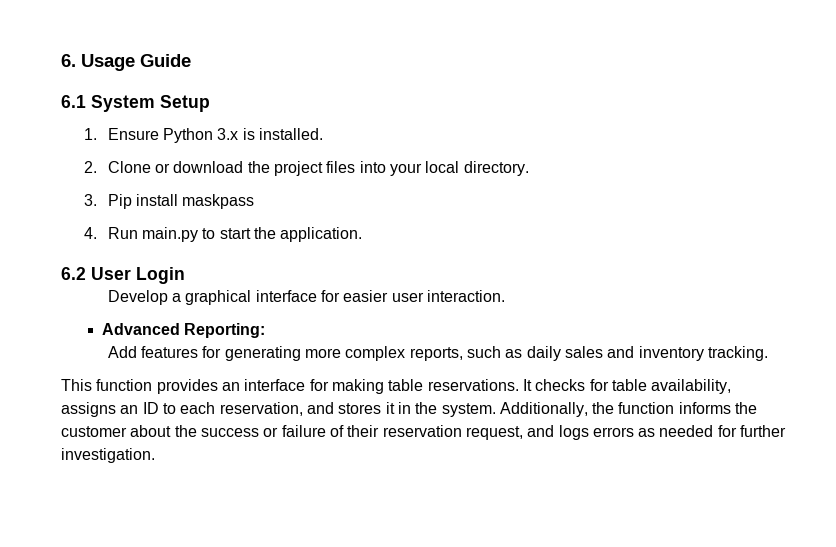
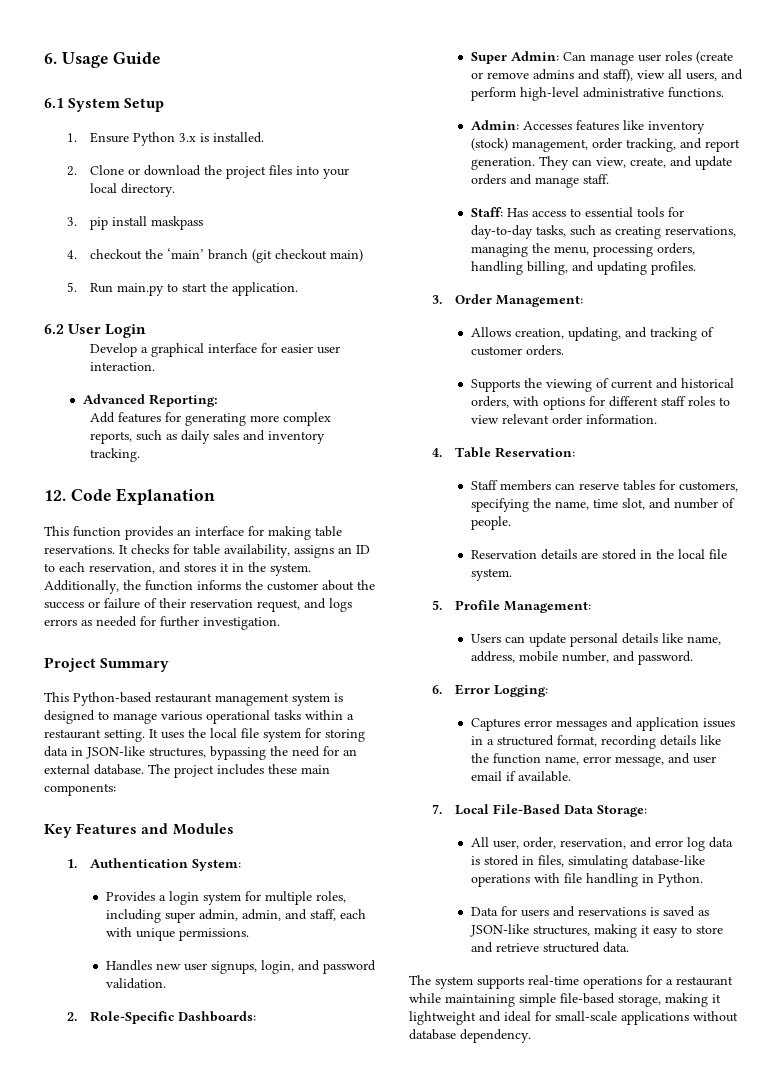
[107,194,132,209] Pip -> [90,217,109,230] pip
(98, 233) none -> [90,248,364,263] [67,282,78,292] checkout the ‘main’ branch (git checkout main) // 5.
(768, 353) none -> [44,488,216,505] // 12. Code Explanation
(155, 455) none -> [44,657,170,672] [44,692,343,706] [44,710,354,724] [44,728,365,742] [44,746,357,760] [44,764,330,778] [44,783,116,796] [44,823,234,838] [67,858,242,871] [105,891,346,905] [105,909,366,923] [105,927,249,941] [105,960,376,974] [105,978,166,989] [67,1011,257,1024] [470,51,733,65] [470,69,743,82] [470,87,724,101] [470,120,705,134] [470,138,740,152] [470,156,732,170] [470,174,609,188] [470,207,684,217] [470,225,736,239] [470,243,695,257] [470,261,696,275] [432,294,584,307] [470,327,714,341] [470,345,564,356] [470,378,734,392] [470,396,730,410] [470,414,657,425] [432,447,576,458] [470,480,738,492] [470,498,735,512] [470,516,511,530] [470,549,727,560] [470,568,512,581] [432,600,592,613] [470,633,721,647] [470,651,693,665] [432,684,549,697] [470,717,735,731] [470,735,721,749] [470,753,716,767] [470,771,571,782] [432,804,648,817] [470,837,733,851] [470,855,705,869] [470,873,703,887] [470,906,709,917] [469,924,723,938] [470,942,629,953] [409,975,733,989] [409,993,721,1007] [409,1011,738,1025] [409,1029,531,1043] // Project Summary // This Python-based restaurant management system is designed to manage various operational tasks within a restaurant setting. It uses the local file system for storing data in JSON-like structures, bypassing the need for an external database. The project includes these main components: // Key Features and Modules // 1. Authentication System: // Provides a login system for multiple roles, including super admin, admin, and staff, each with unique permissions. // Handles new user signups, login, and password validation. // 2. Role-Specific Dashboards: // Super Admin: Can manage user roles (create or remove admins and staff), view all users, and perform high-level administrative functions. // Admin: Accesses features like inventory (stock) management, order tracking, and report generation. They can view, create, and update orders and manage staff. // Staff: Has access to essential tools for day-to-day tasks, such as creating reservations, managing the menu, processing orders, handling billing, and updating profiles. // 3. Order Management: // Allows creation, updating, and tracking of customer orders. // Supports the viewing of current and historical orders, with options for different staff roles to view relevant order information. // 4. Table Reservation: // Staff members can reserve tables for customers, specifying the name, time slot, and number of people. // Reservation details are stored in the local file system. // 5. Profile Management: // Users can update personal details like name, address, mobile number, and password. // 6. Error Logging: // Captures error messages and application issues in a structured format, recording details like the function name, error message, and user email if available. // 7. Local File-Based Data Storage: // All user, order, reservation, and error log data is stored in files, simulating database-like operations with file handling in Python. // Data for users and reservations is saved as JSON-like structures, making it easy to store and retrieve structured data. // The system supports real-time operations for a restaurant while maintaining simple file-based storage, making it lightweight and ideal for small-scale applications without database dependency.

